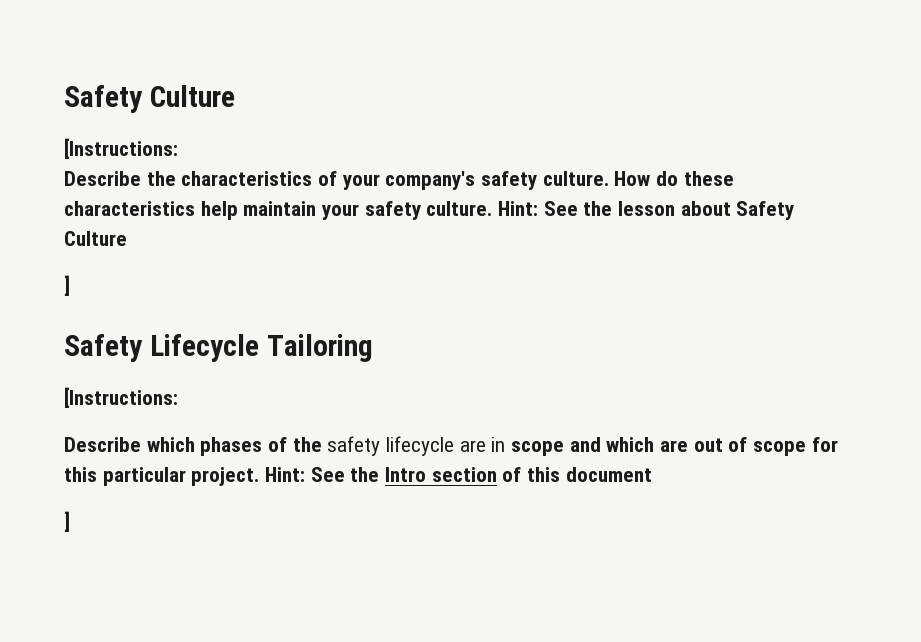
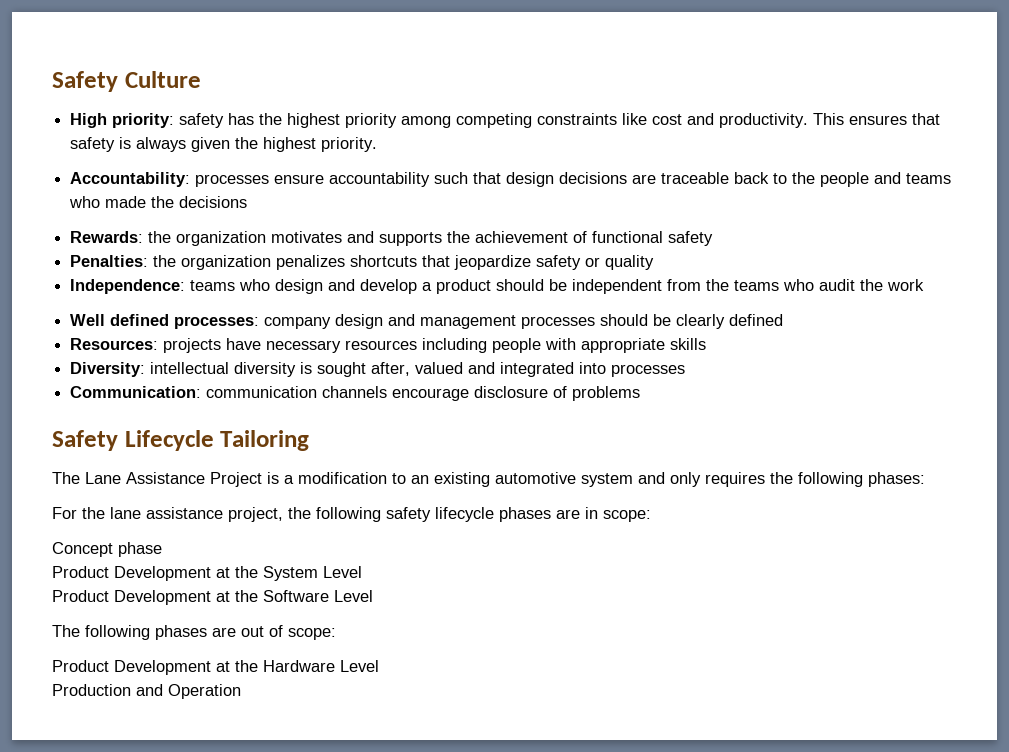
[64,85,235,113] [64,138,178,159] [64,171,734,190] [64,201,795,220] [64,231,127,246] [64,275,70,296] [64,334,373,362] [64,387,178,408] [64,437,322,456] Safety Culture // [Instructions: // Describe the characteristics of your company's safety culture. How do these characteristics help maintain your safety culture. Hint: See the lesson about Safety Culture // ] // Safety Lifecycle Tailoring // [Instructions: // Describe which phases of the -> [52,71,201,92] [70,113,941,128] [70,137,378,152] [70,172,952,187] [69,196,248,208] [70,231,714,246] [70,255,655,270] [70,279,925,294] [70,314,784,329] [70,338,707,353] [70,362,686,377] [70,386,641,401] [52,430,310,451] [52,472,925,487] [52,507,381,522] Safety Culture // High priority: safety has the highest priority among competing constraints like cost and productivity. This ensures that safety is always given the highest priority. // Accountability: processes ensure accountability such that design decisions are traceable back to the people and teams who made the decisions // Rewards: the organization motivates and supports the achievement of functional safety // Penalties: the organization penalizes shortcuts that jeopardize safety or quality // Independence: teams who design and develop a product should be independent from the teams who audit the work // Well defined processes: company design and management processes should be clearly defined // Resources: projects have necessary resources including people with appropriate skills // Diversity: intellectual diversity is sought after, valued and integrated into processes // Communication: communication channels encourage disclosure of problems // Safety Lifecycle Tailoring // The Lane Assistance Project is a modification to an existing automotive system and only requires the following phases: // For the lane assistance project, the following
(455, 446) none -> [499,507,551,522] phases
[511,437,838,456] [64,467,652,486] [64,511,70,532] scope and which are out of scope for this particular project. Hint: See the Intro section of this document // ] -> [603,510,651,522] [52,542,162,557] [52,566,362,581] [52,590,373,605] [52,625,336,640] [52,660,379,675] [52,684,241,699] scope: // Concept phase // Product Development at the System Level // Product Development at the Software Level // The following phases are out of scope: // Product Development at the Hardware Level // Production and Operation

